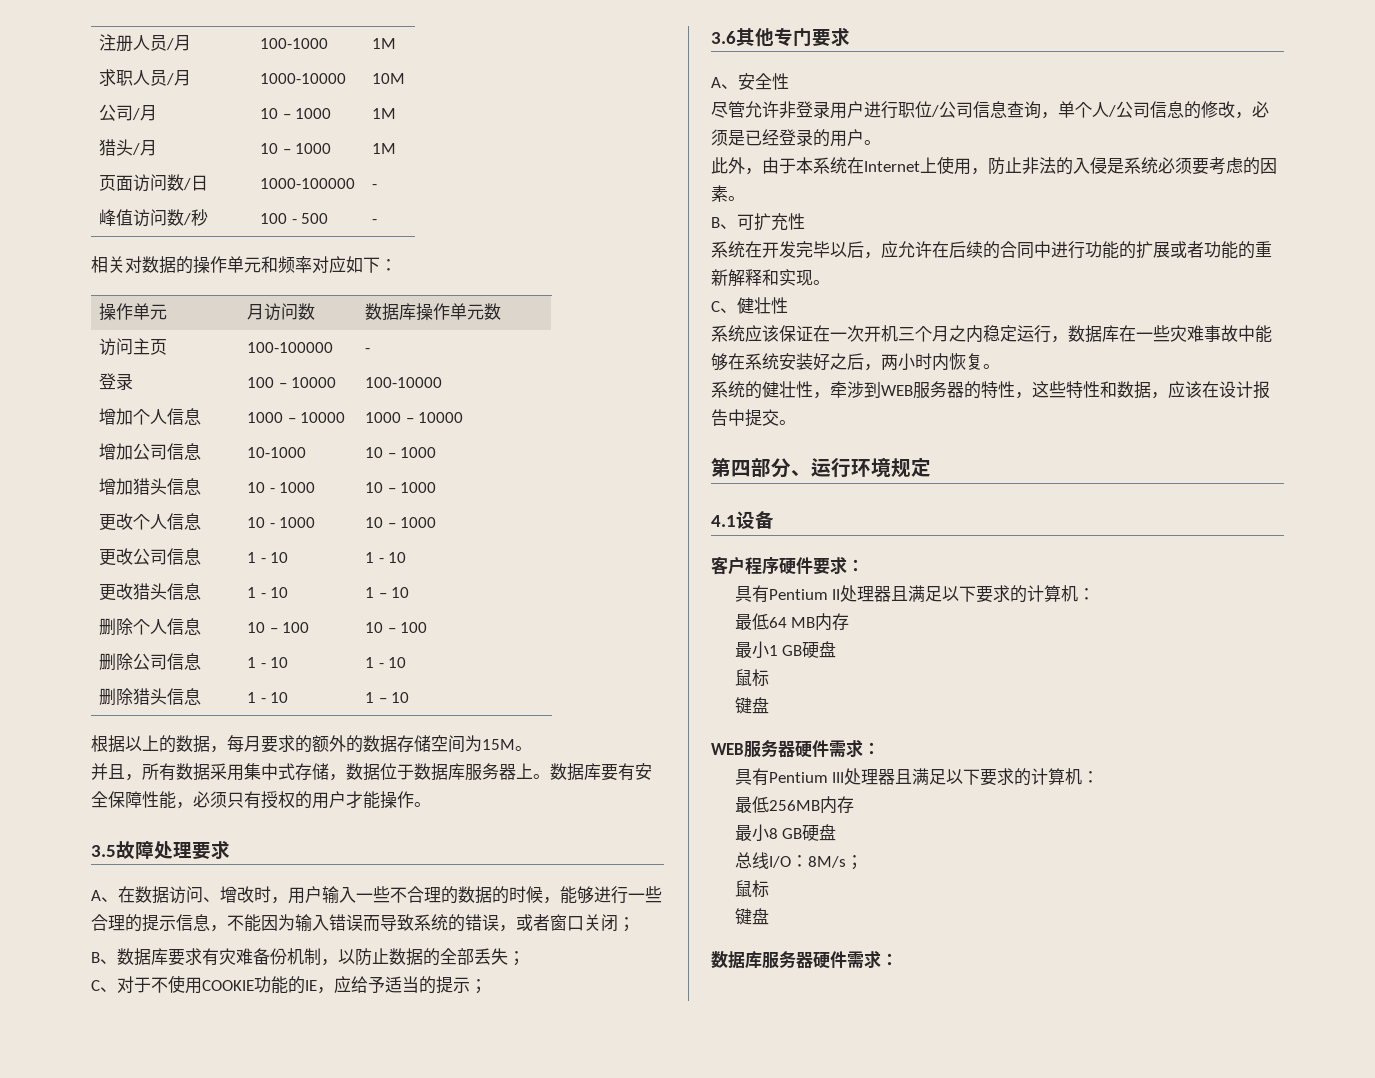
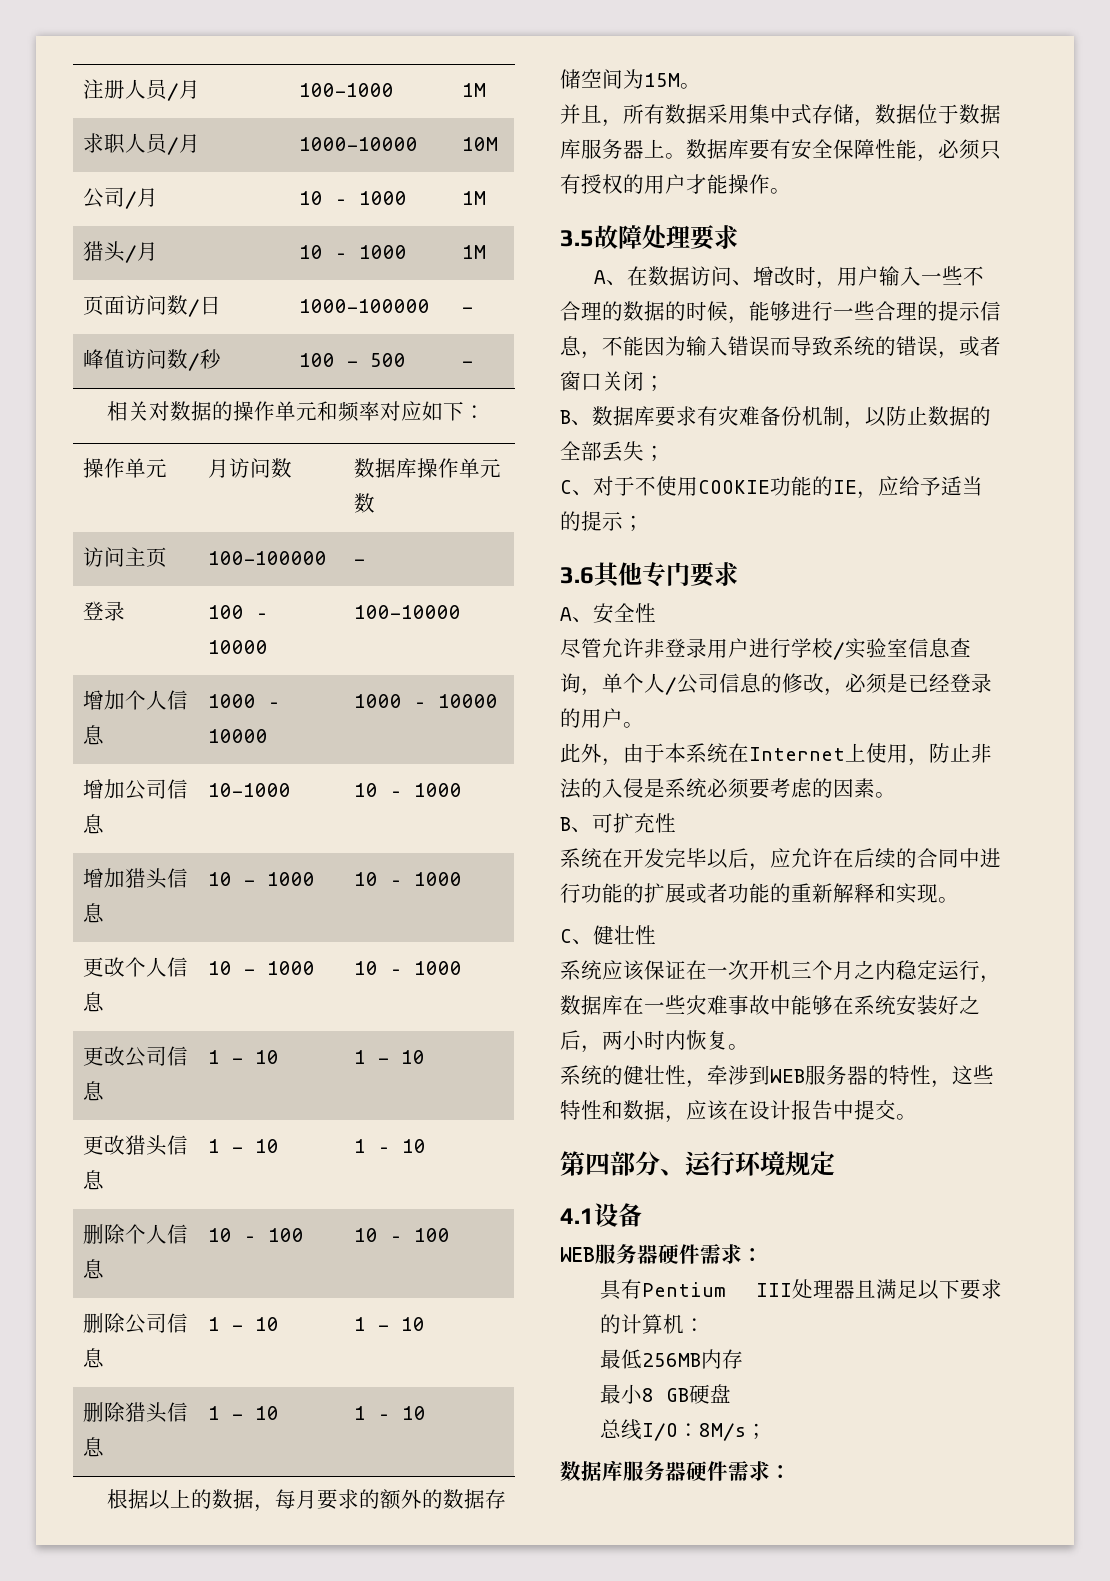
[898,101,973,118] 职位/公司 -> [791,638,908,660] 学校/实验室
[711,556,864,575] [734,585,1096,603] [734,613,850,631] [734,641,837,659] [734,669,769,687] [734,697,769,714] // 客户程序硬件要求： // 具有Pentium II处理器且满足以下要求的计算机： // 最低64 MB内存 // 最小1 GB硬盘 // 鼠标 // 键盘 -> (642, 1215) none
[734,880,769,898] [734,908,769,925] // 鼠标 // 键盘 -> (767, 1431) none

